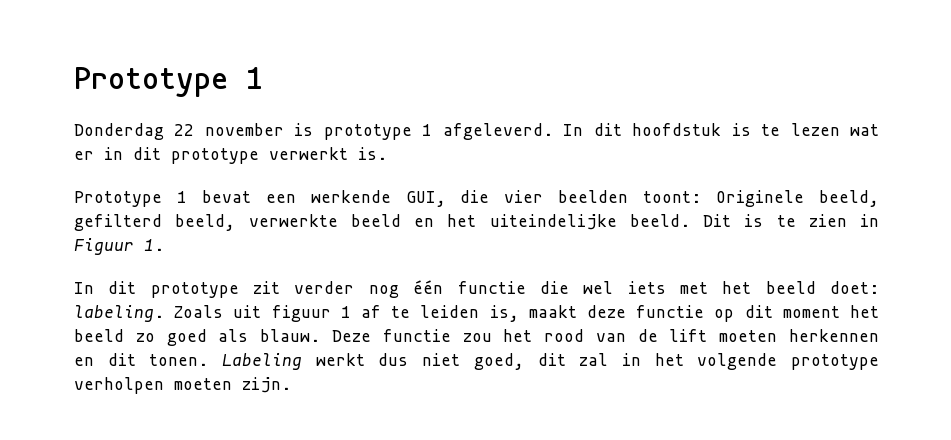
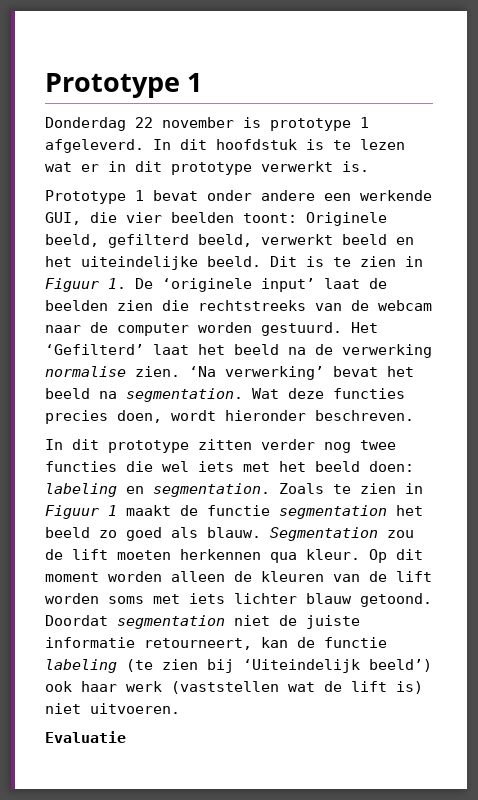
(251, 196) none -> [207,190,315,201] onder andere
[248,214,338,227] verwerkte -> [261,234,333,245] verwerkt
(164, 245) none -> [135,278,387,292] [45,300,432,311] [45,322,378,336] [45,344,432,358] [45,366,414,380] [45,388,405,402] [45,410,414,424] De ‘originele input’ laat de beelden zien die rechtstreeks van de webcam naar de computer worden gestuurd. Het ‘Gefilterd’ laat het beeld na de verwerking normalise zien. ‘Na verwerking’ bevat het beeld na segmentation. Wat deze functies precies doen, wordt hieronder beschreven.
[253,281,281,294] zit -> [198,439,252,450] zitten
[413,280,526,294] één functie -> [360,440,396,450] [45,461,117,472] twee functies
[830,281,879,294] [74,305,840,322] doet: labeling. Zoals uit figuur 1 af te leiden is, maakt deze functie op dit moment -> [369,461,414,472] [45,483,423,497] [45,505,387,519] doen: labeling en segmentation. Zoals te zien in Figuur 1 maakt de functie segmentation
[331,329,880,342] [74,353,880,370] [74,377,291,394] Deze functie zou het rood van de lift moeten herkennen en dit tonen. Labeling werkt dus niet goed, dit zal in het volgende prototype verholpen moeten zijn. -> [270,527,414,541] [45,549,423,563] [45,571,432,582] [45,593,432,607] [45,615,360,629] [45,637,387,650] [45,659,432,673] [45,681,423,694] [45,703,180,714] [45,731,126,743] Segmentation zou de lift moeten herkennen qua kleur. Op dit moment worden alleen de kleuren van de lift worden soms met iets lichter blauw getoond. Doordat segmentation niet de juiste informatie retourneert, kan de functie labeling (te zien bij ‘Uiteindelijk beeld’) ook haar werk (vaststellen wat de lift is) niet uitvoeren. // Evaluatie

